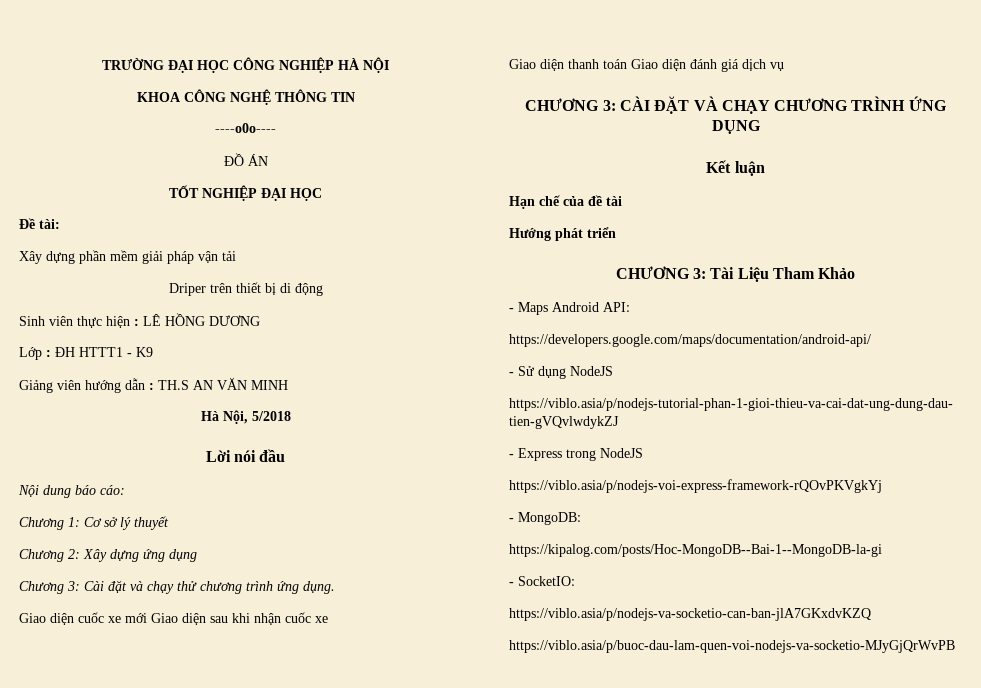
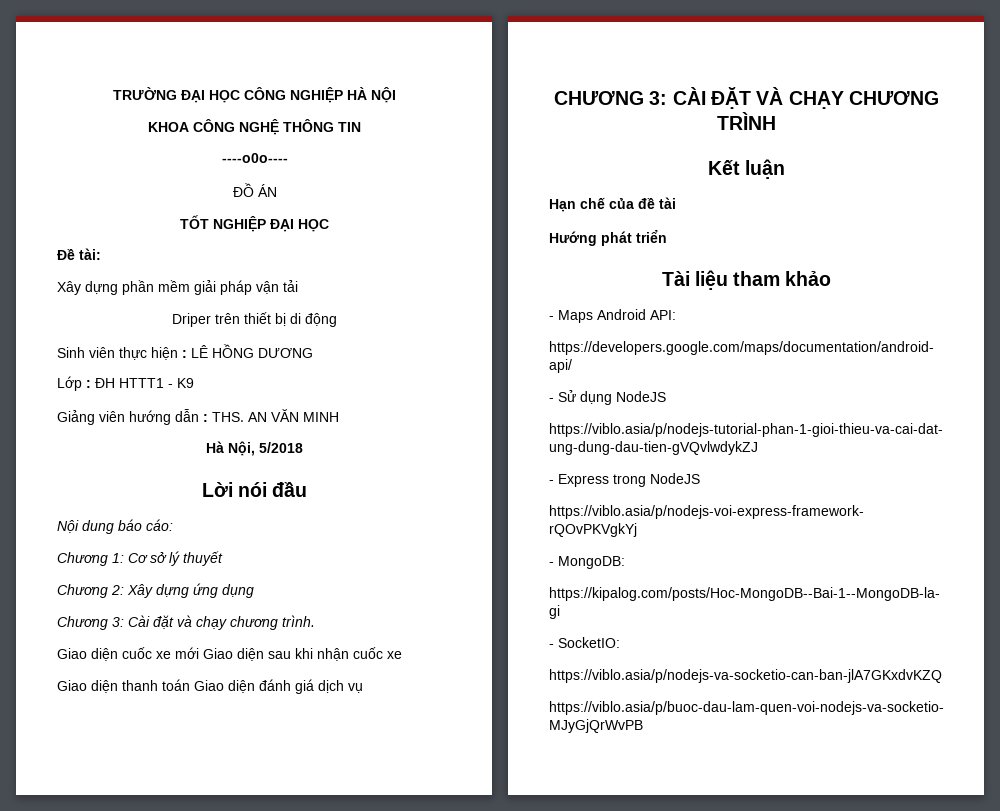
[158,380,189,390] TH.S -> [212,412,244,422] THS.
[177,581,335,594] thử chương trình ứng dụng. -> [230,615,315,630] chương trình.
[908,96,947,111] [711,120,761,134] ỨNG DỤNG -> (776, 121) none
[615,266,856,282] CHƯƠNG 3: Tài Liệu Tham Khảo -> [661,270,832,290] Tài liệu tham khảo

